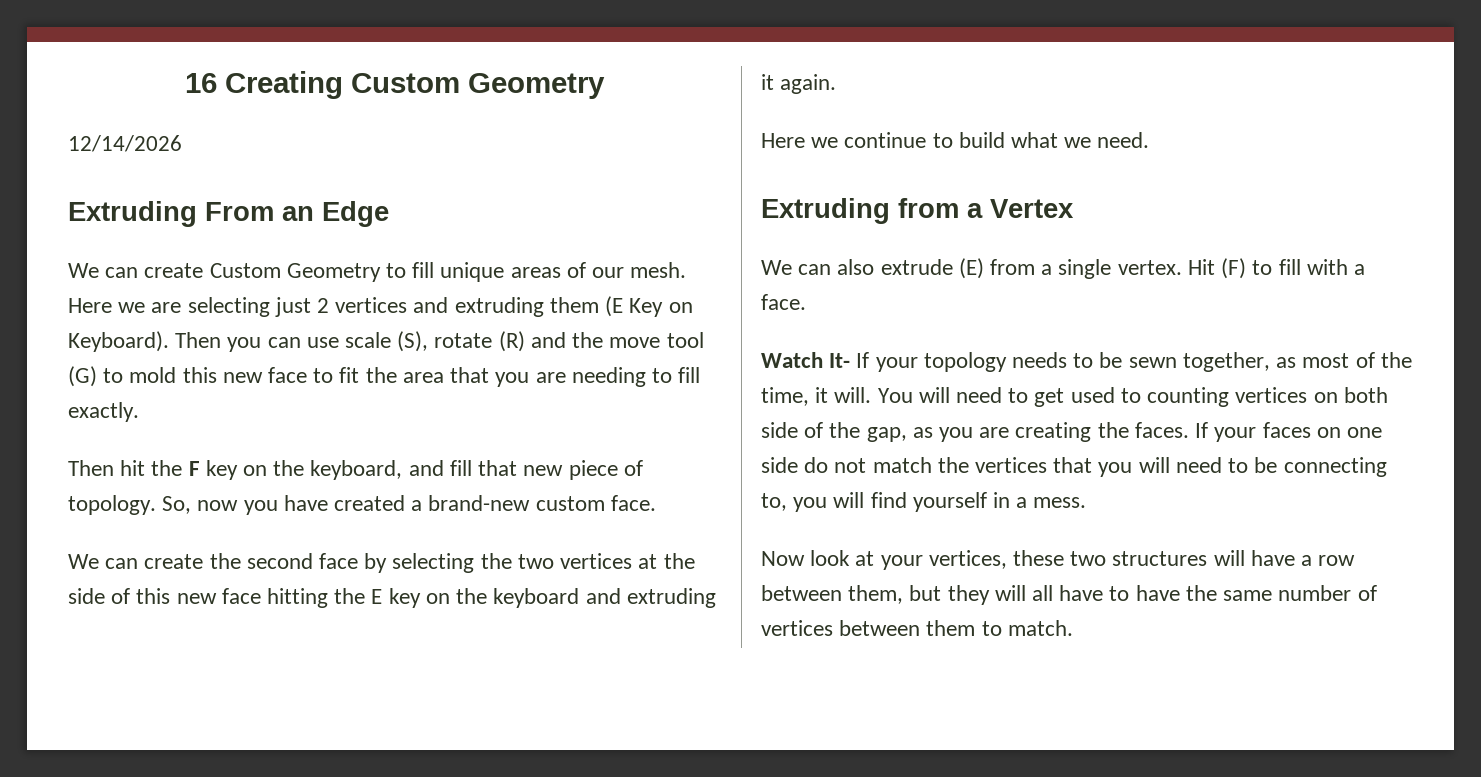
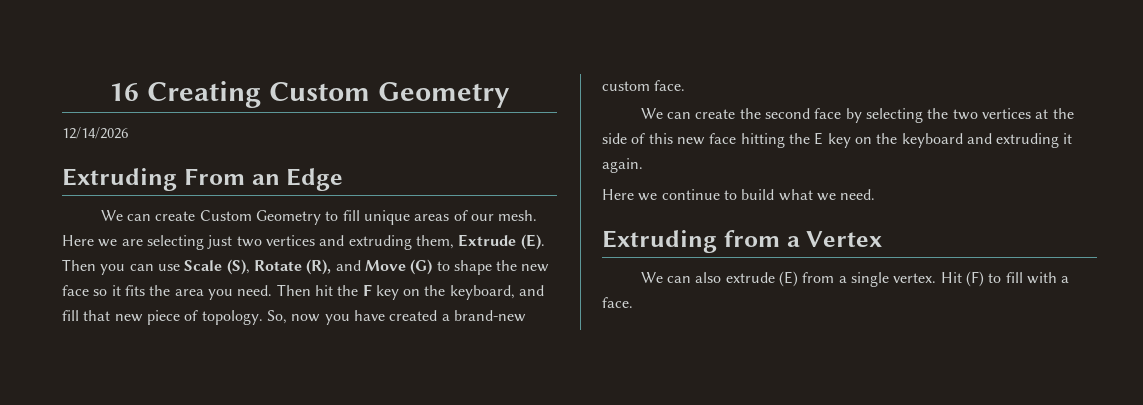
[317,298,330,313] 2 -> [236,236,262,247] two
[549,296,693,317] [68,331,704,352] [68,366,701,387] [68,402,139,422] them (E Key on Keyboard). Then you can use scale (S), rotate (R) and the move tool (G) to mold this new face to fit the area that you are needing to fill exactly. // -> [415,234,545,250] [62,259,550,275] [62,285,273,300] them, Extrude (E). Then you can use Scale (S), Rotate (R), and Move (G) to shape the new face so it fits the area you need.
[761,352,1412,372] [761,387,1388,407] [761,422,1382,442] [761,457,1387,477] [761,492,1087,512] [761,550,1356,570] [761,585,1377,605] [761,620,1073,636] // Watch It- If your topology needs to be sewn together, as most of the time, it will. You will need to get used to counting vertices on both side of the gap, as you are creating the faces. If your faces on one side do not match the vertices that you will need to be connecting to, you will find yourself in a mess. // Now look at your vertices, these two structures will have a row between them, but they will all have to have the same number of vertices between them to match. -> (633, 302) none

